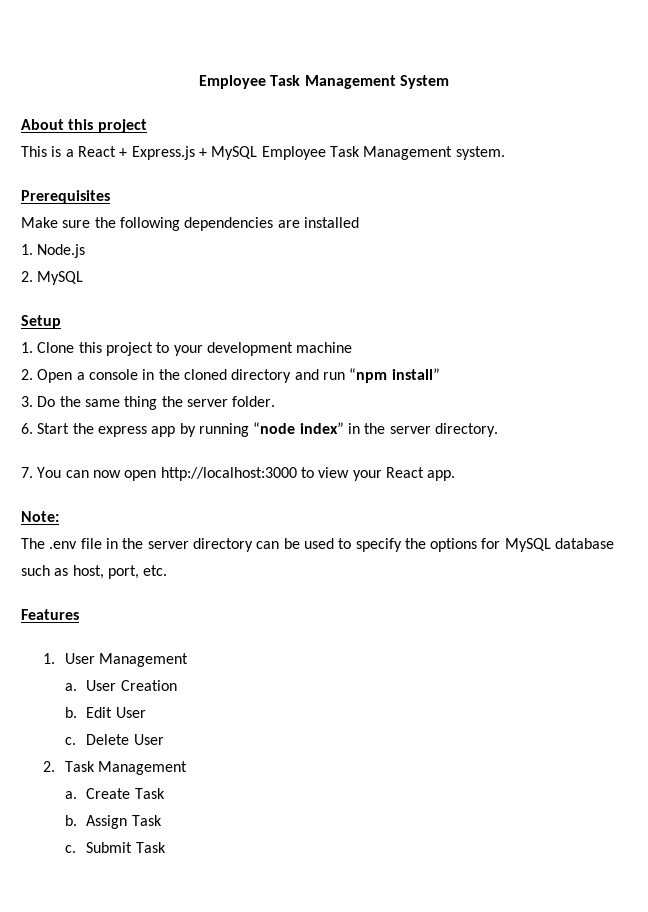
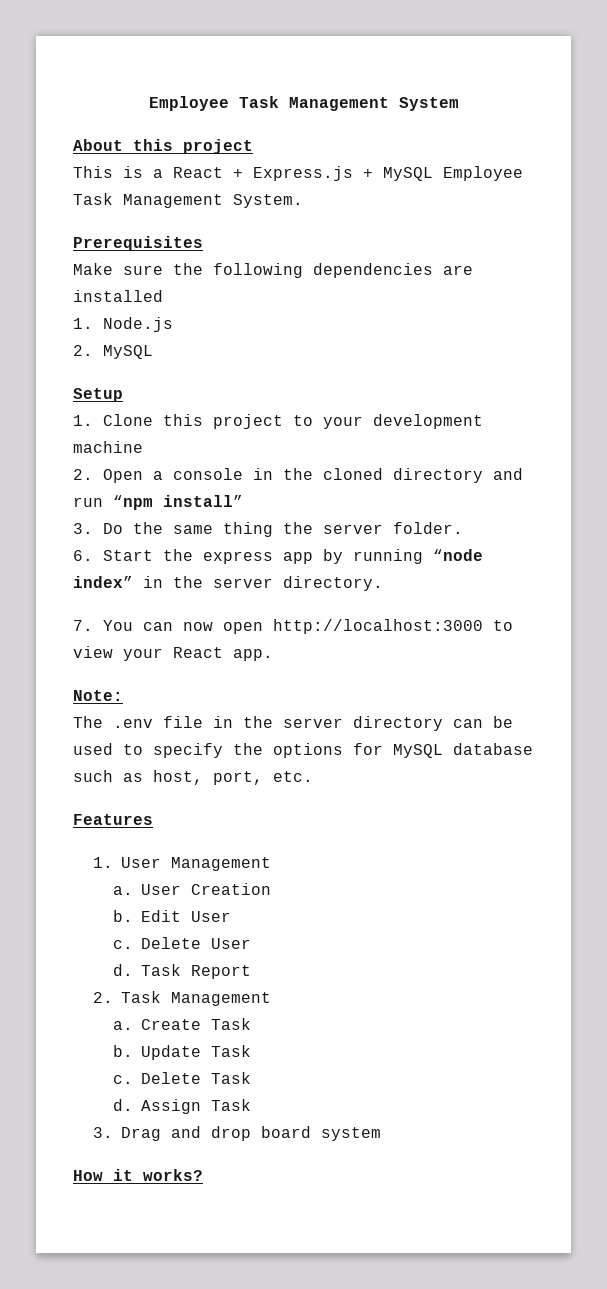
[455,146,505,160] system. -> [233,194,303,208] System.
(164, 739) none -> [112,964,251,979] // d. Task Report
[86,815,162,829] [64,842,166,853] Assign Task // c. Submit Task -> [140,1045,251,1060] [112,1072,251,1084] [112,1099,251,1114] [92,1126,381,1141] [73,1169,203,1181] Update Task // c. Delete Task // d. Assign Task // 3. Drag and drop board system // How it works?

